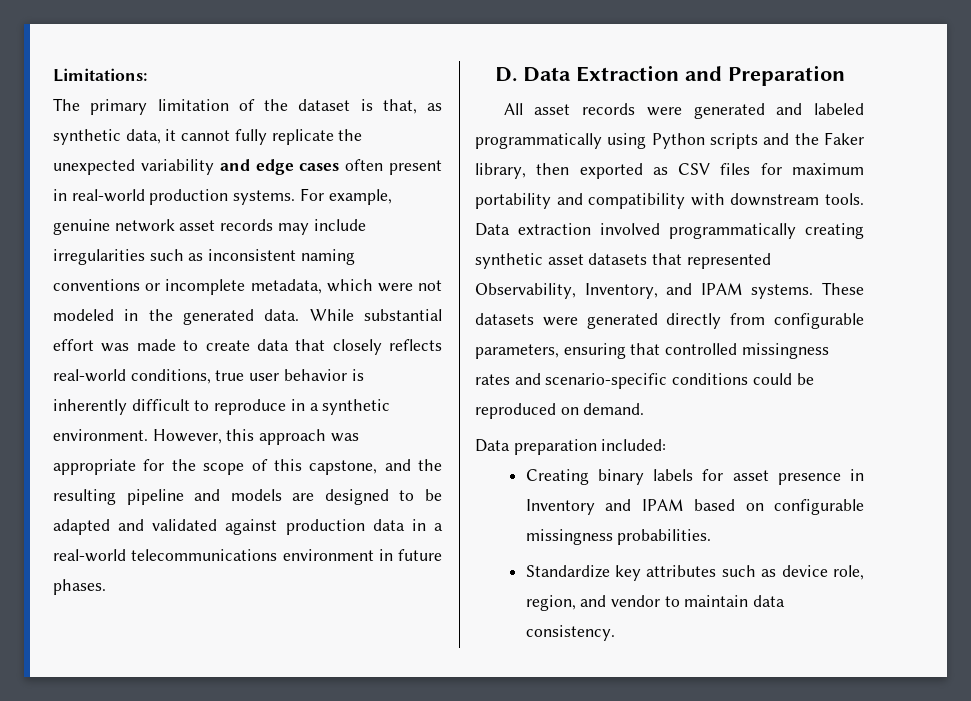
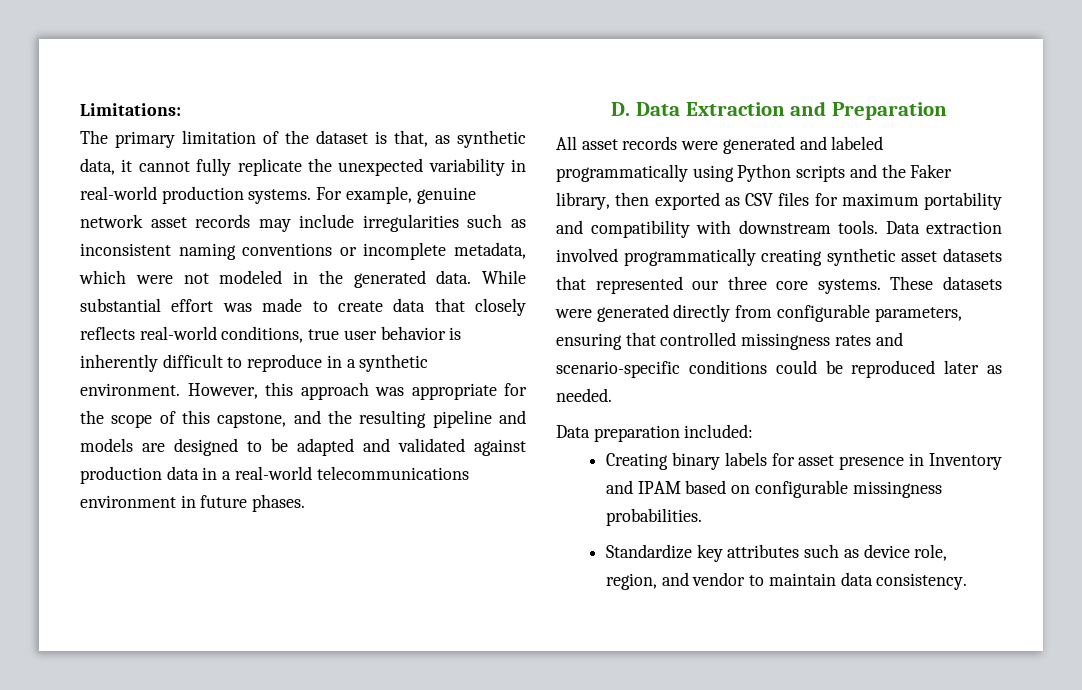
[219,159,442,175] and edge cases often present -> (505, 167) none
[475,283,743,299] Observability, Inventory, and IPAM -> [692,276,809,290] our three core
[560,403,645,415] on demand. -> [944,360,1002,374] [556,388,612,402] later as needed.

